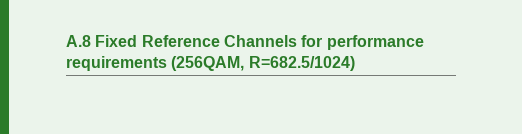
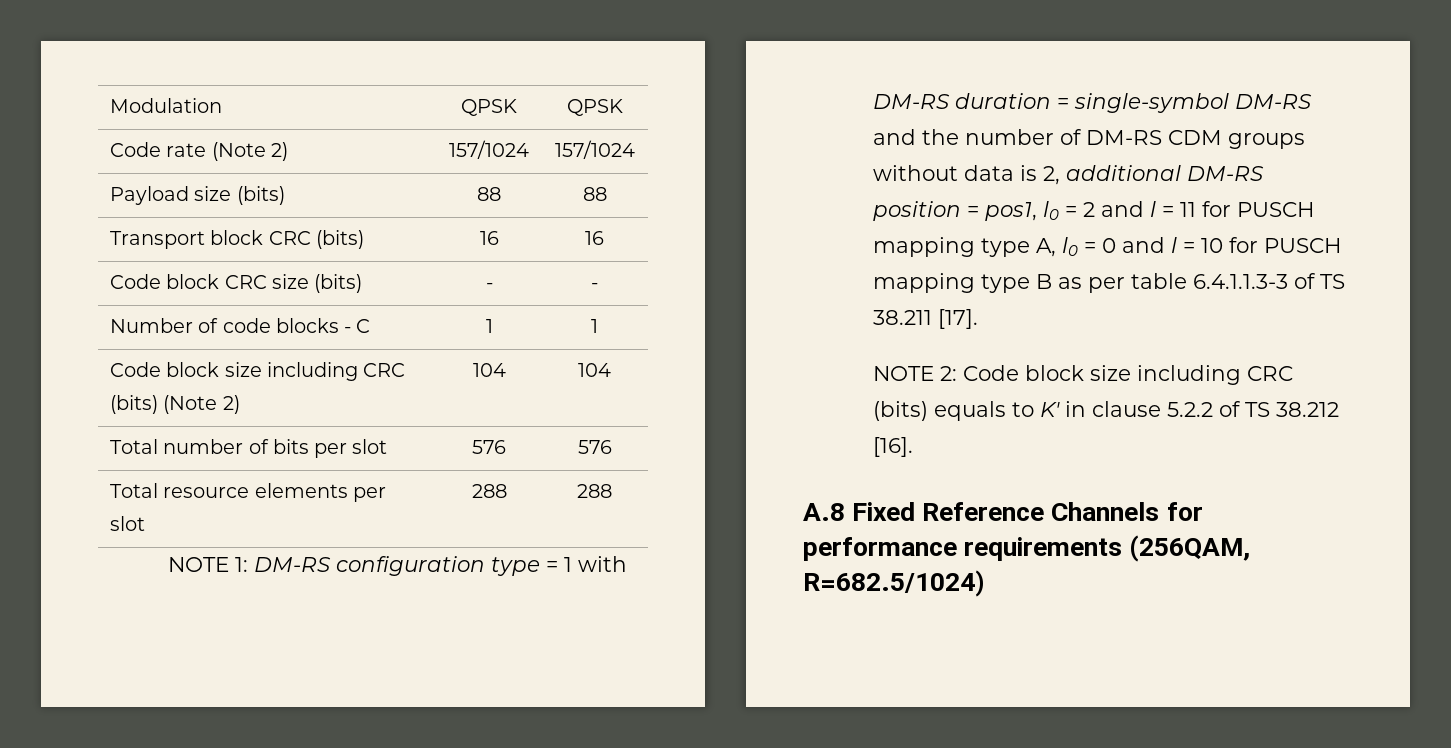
(66, 41) none -> [110,98,223,113] [461,99,517,116] [566,99,623,116] [110,142,288,161] [449,140,529,159] [554,140,635,159] [110,186,285,205] [477,187,501,201] [582,187,607,201] [110,230,364,249] [479,231,499,245] [585,231,604,245] [110,274,363,293] [485,283,493,289] [591,283,598,289] [110,318,371,333] [485,319,493,333] [591,319,598,333] [110,362,406,381] [110,395,240,414] [472,363,506,377] [578,363,611,377] [110,439,388,458] [472,440,506,454] [577,440,612,454] [110,483,386,502] [110,516,146,531] [471,484,507,498] [577,484,612,498] [168,556,628,576] [873,93,1313,113] [873,129,1306,149] [873,165,1265,185] [873,201,1315,221] [873,237,1342,257] [873,273,1346,293] [873,309,979,329] [873,365,1294,385] [873,401,1340,421] [873,437,914,457] Modulation | QPSK | QPSK // Code rate (Note 2) | 157/1024 | 157/1024 // Payload size (bits) | 88 | 88 // Transport block CRC (bits) | 16 | 16 // Code block CRC size (bits) | - | - // Number of code blocks - C | 1 | 1 // Code block size including CRC (bits) (Note 2) | 104 | 104 // Total number of bits per slot | 576 | 576 // Total resource elements per slot | 288 | 288 // NOTE 1: DM-RS configuration type = 1 with DM-RS duration = single-symbol DM-RS and the number of DM-RS CDM groups without data is 2, additional DM-RS position = pos1, l0 = 2 and l = 11 for PUSCH mapping type A, l0 = 0 and l = 10 for PUSCH mapping type B as per table 6.4.1.1.3-3 of TS 38.211 [17]. // NOTE 2: Code block size including CRC (bits) equals to K' in clause 5.2.2 of TS 38.212 [16]. //

